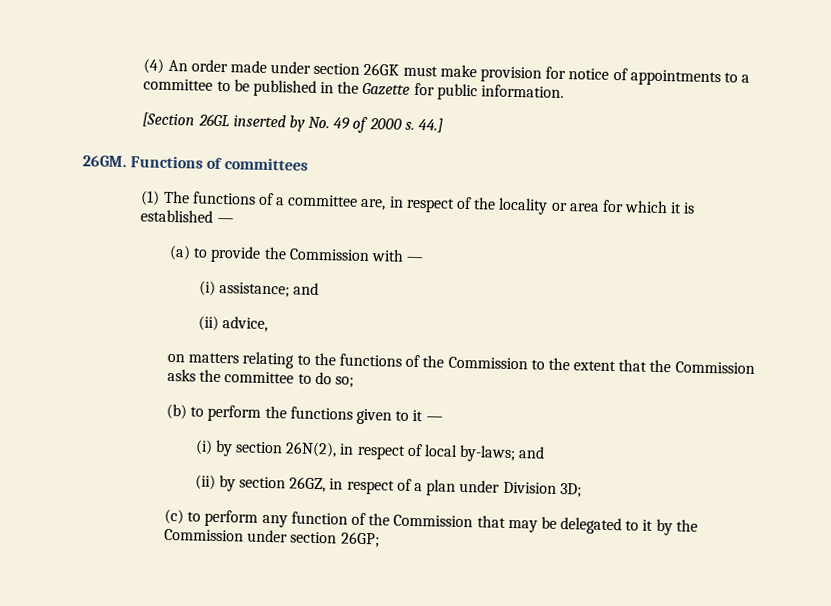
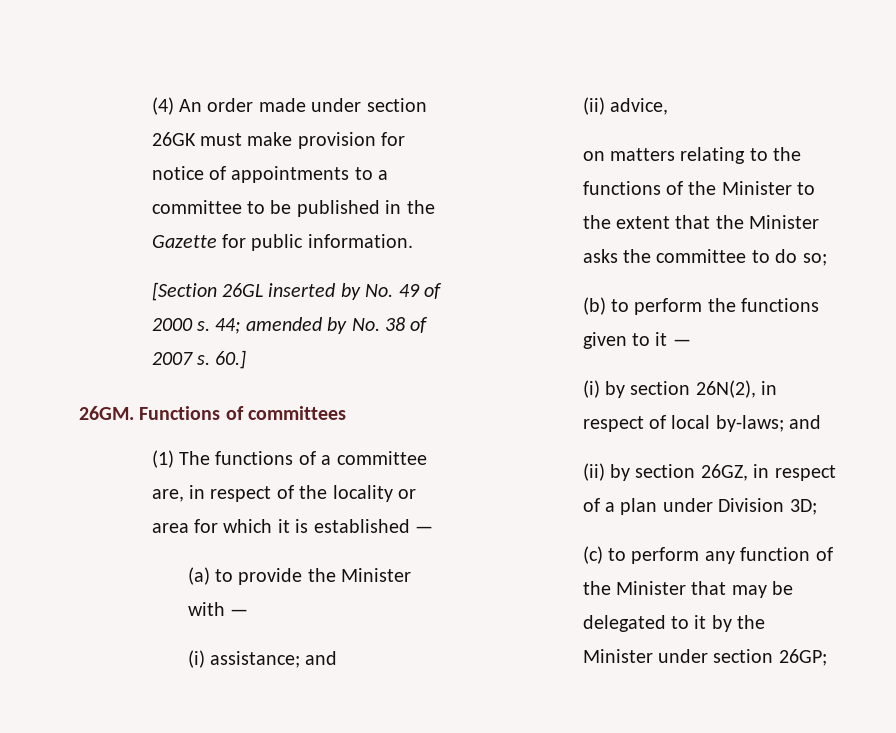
[418,118,444,133] 44.] -> [215,317,429,334] [151,350,247,369] 44; amended by No. 38 of 2007 s. 60.]
[288,248,370,262] Commission -> [341,568,412,582] Minister
[447,356,528,370] Commission -> [721,181,792,195] Minister
[674,361,755,374] Commission -> [749,215,820,229] Minister
[393,514,474,528] Commission -> [616,581,686,595] Minister
[164,528,245,542] Commission -> [582,649,653,663] Minister

